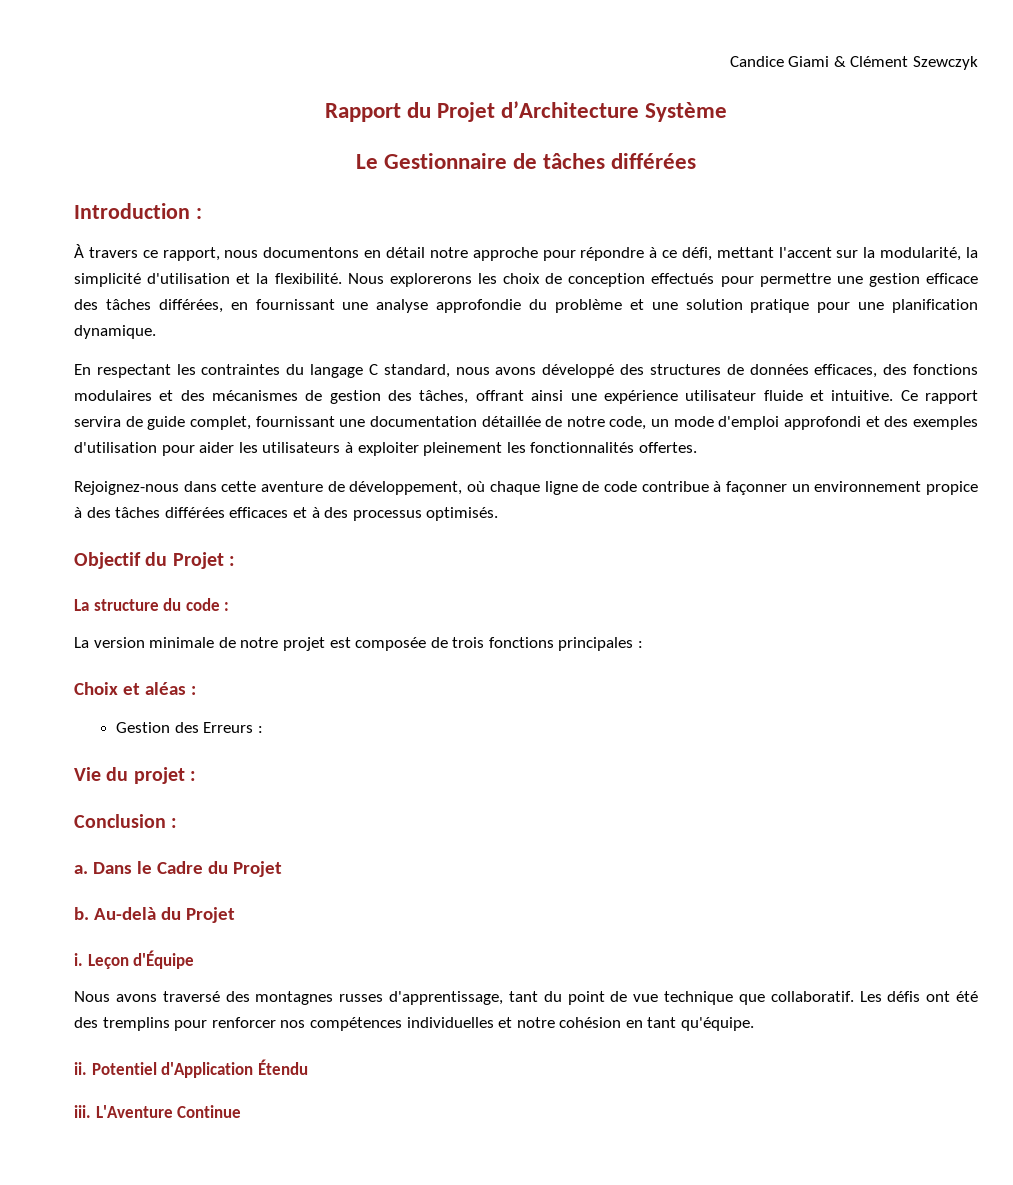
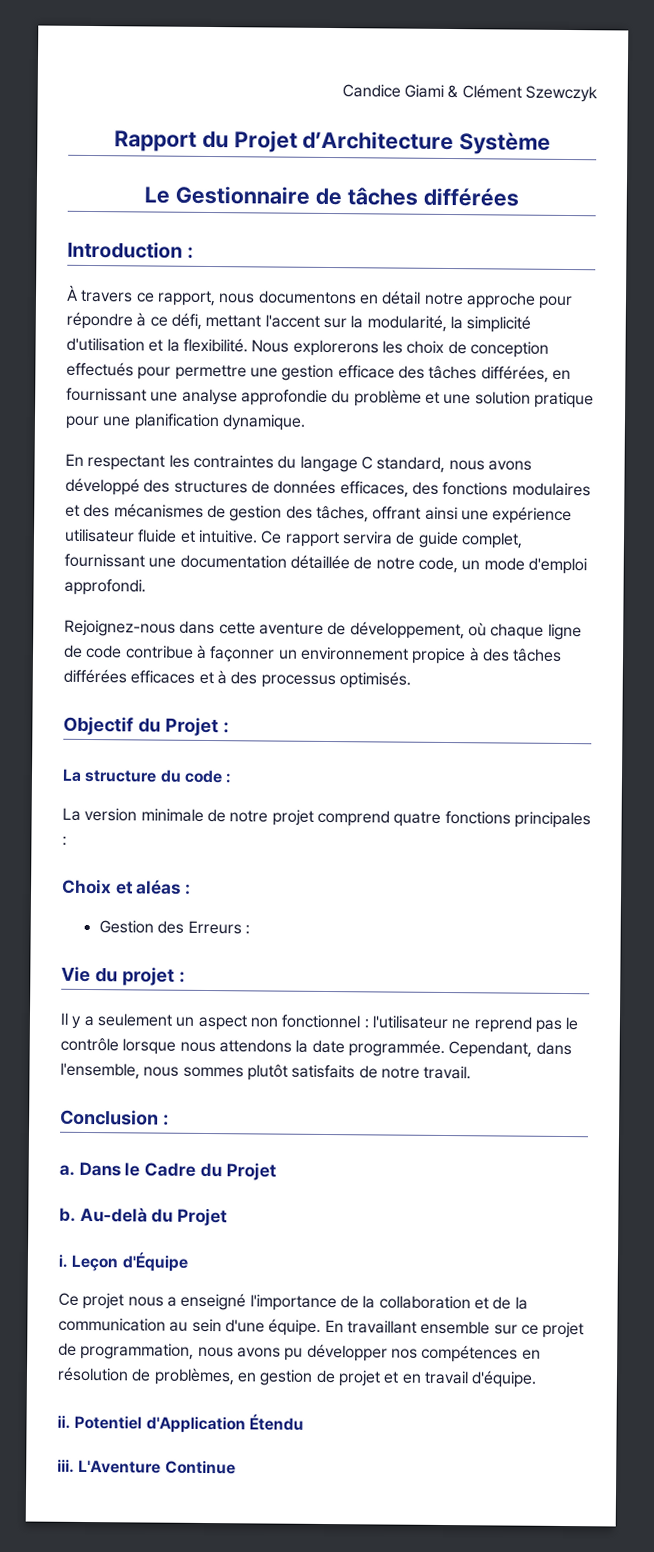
[784,416,978,430] [74,442,697,456] approfondi et des exemples d'utilisation pour aider les utilisateurs à exploiter pleinement les fonctionnalités offertes. -> [64,578,146,596] approfondi.
[329,637,485,651] est composée de trois -> [316,809,442,827] comprend quatre
(197, 776) none -> [60,1012,579,1033] [60,1037,572,1058] [60,1062,472,1081] // Il y a seulement un aspect non fonctionnel : l'utilisateur ne reprend pas le contrôle lorsque nous attendons la date programmée. Cependant, dans l'ensemble, nous sommes plutôt satisfaits de notre travail.
[74,991,979,1005] [74,1017,755,1031] Nous avons traversé des montagnes russes d'apprentissage, tant du point de vue technique que collaboratif. Les défis ont été des tremplins pour renforcer nos compétences individuelles et notre cohésion en tant qu'équipe. -> [58,1292,528,1312] [58,1317,585,1339] [58,1342,541,1363] [57,1366,538,1388] Ce projet nous a enseigné l'importance de la collaboration et de la communication au sein d'une équipe. En travaillant ensemble sur ce projet de programmation, nous avons pu développer nos compétences en résolution de problèmes, en gestion de projet et en travail d'équipe.

